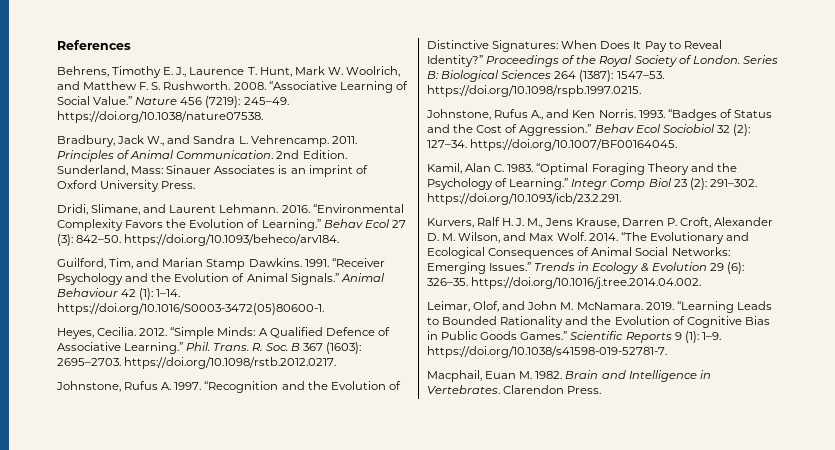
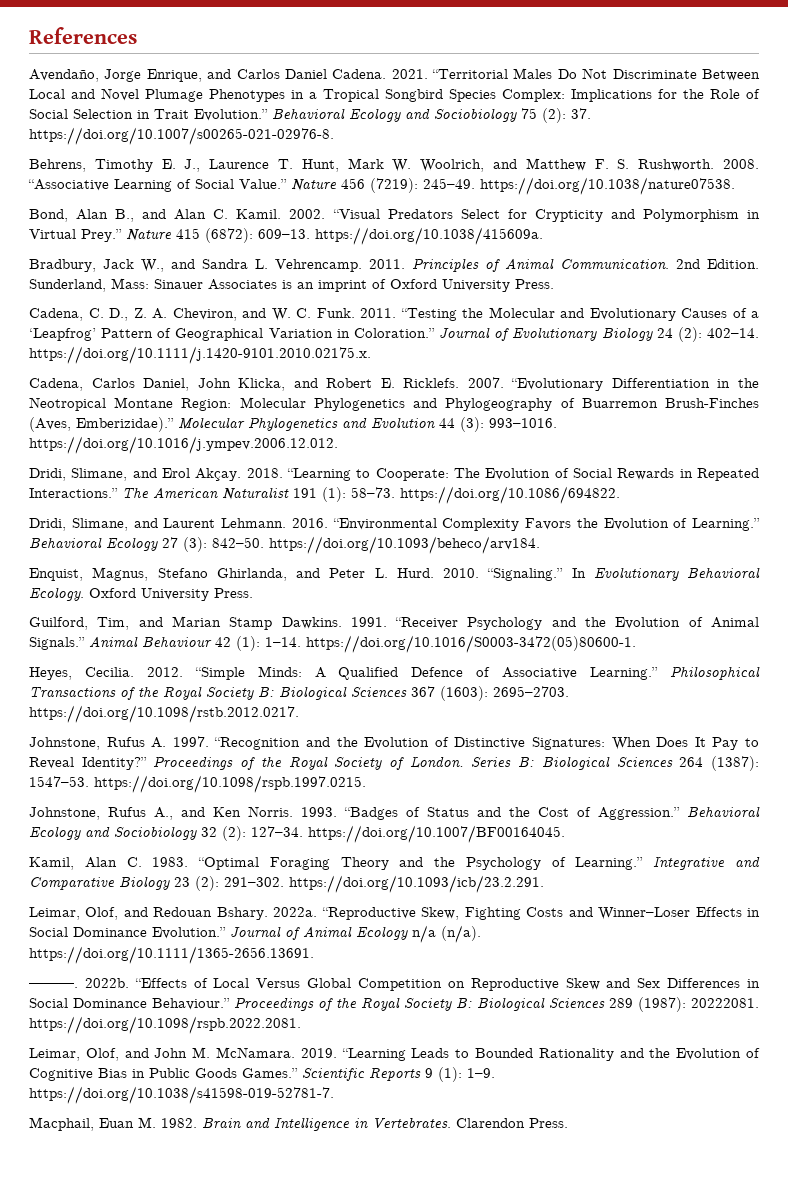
(131, 45) none -> [29,68,760,82] [29,88,760,102] [29,108,591,123] [29,127,334,145] // Avendaño, Jorge Enrique, and Carlos Daniel Cadena. 2021. “Territorial Males Do Not Discriminate Between Local and Novel Plumage Phenotypes in a Tropical Songbird Species Complex: Implications for the Role of Social Selection in Trait Evolution.” Behavioral Ecology and Sociobiology 75 (2): 37. https://doi.org/10.1007/s00265-021-02976-8.
(263, 117) none -> [29,209,761,222] [29,227,543,245] // Bond, Alan B., and Alan C. Kamil. 2002. “Visual Predators Select for Crypticity and Polymorphism in Virtual Prey.” Nature 415 (6872): 609–13. https://doi.org/10.1038/415609a.
(196, 185) none -> [29,307,759,321] [29,327,759,342] [29,346,371,364] [29,377,760,391] [29,397,759,411] [29,417,557,432] [29,436,338,454] [29,468,760,481] [29,486,620,504] // Cadena, C. D., Z. A. Cheviron, and W. C. Funk. 2011. “Testing the Molecular and Evolutionary Causes of a ‘Leapfrog’ Pattern of Geographical Variation in Coloration.” Journal of Evolutionary Biology 24 (2): 402–14. https://doi.org/10.1111/j.1420-9101.2010.02175.x. // Cadena, Carlos Daniel, John Klicka, and Robert E. Ricklefs. 2007. “Evolutionary Differentiation in the Neotropical Montane Region: Molecular Phylogenetics and Phylogeography of Buarremon Brush-Finches (Aves, Emberizidae).” Molecular Phylogenetics and Evolution 44 (3): 993–1016. https://doi.org/10.1016/j.ympev.2006.12.012. // Dridi, Slimane, and Erol Akçay. 2018. “Learning to Cooperate: The Evolution of Social Rewards in Repeated Interactions.” The American Naturalist 191 (1): 58–73. https://doi.org/10.1086/694822.
[323,219,390,228] Behav Ecol -> [29,537,158,551] Behavioral Ecology
(340, 240) none -> [29,567,760,581] [29,587,253,601] // Enquist, Magnus, Stefano Ghirlanda, and Peter L. Hurd. 2010. “Signaling.” In Evolutionary Behavioral Ecology. Oxford University Press.
[186,342,300,351] Phil. Trans. R. Soc. B -> [670,666,760,680] [29,686,407,700] Philosophical Transactions of the Royal Society B: Biological Sciences
[594,124,715,133] Behav Ecol Sociobiol -> [687,806,760,817] [29,826,197,840] Behavioral Ecology and Sociobiology
[571,178,672,190] Integr Comp Biol -> [653,856,760,870] [29,876,170,890] Integrative and Comparative Biology
[427,217,774,228] [427,232,749,244] [427,247,730,259] [427,262,744,274] [427,277,702,289] Kurvers, Ralf H. J. M., Jens Krause, Darren P. Croft, Alexander D. M. Wilson, and Max Wolf. 2014. “The Evolutionary and Ecological Consequences of Animal Social Networks: Emerging Issues.” Trends in Ecology & Evolution 29 (6): 326–35. https://doi.org/10.1016/j.tree.2014.04.002. -> [29,907,760,920] [29,925,481,943] [29,946,314,964] [29,978,761,991] [29,997,759,1012] [29,1016,301,1034] Leimar, Olof, and Redouan Bshary. 2022a. “Reproductive Skew, Fighting Costs and Winner–Loser Effects in Social Dominance Evolution.” Journal of Animal Ecology n/a (n/a). https://doi.org/10.1111/1365-2656.13691. // ———. 2022b. “Effects of Local Versus Global Competition on Reproductive Skew and Sex Differences in Social Dominance Behaviour.” Proceedings of the Royal Society B: Biological Sciences 289 (1987): 20222081. https://doi.org/10.1098/rspb.2022.2081.

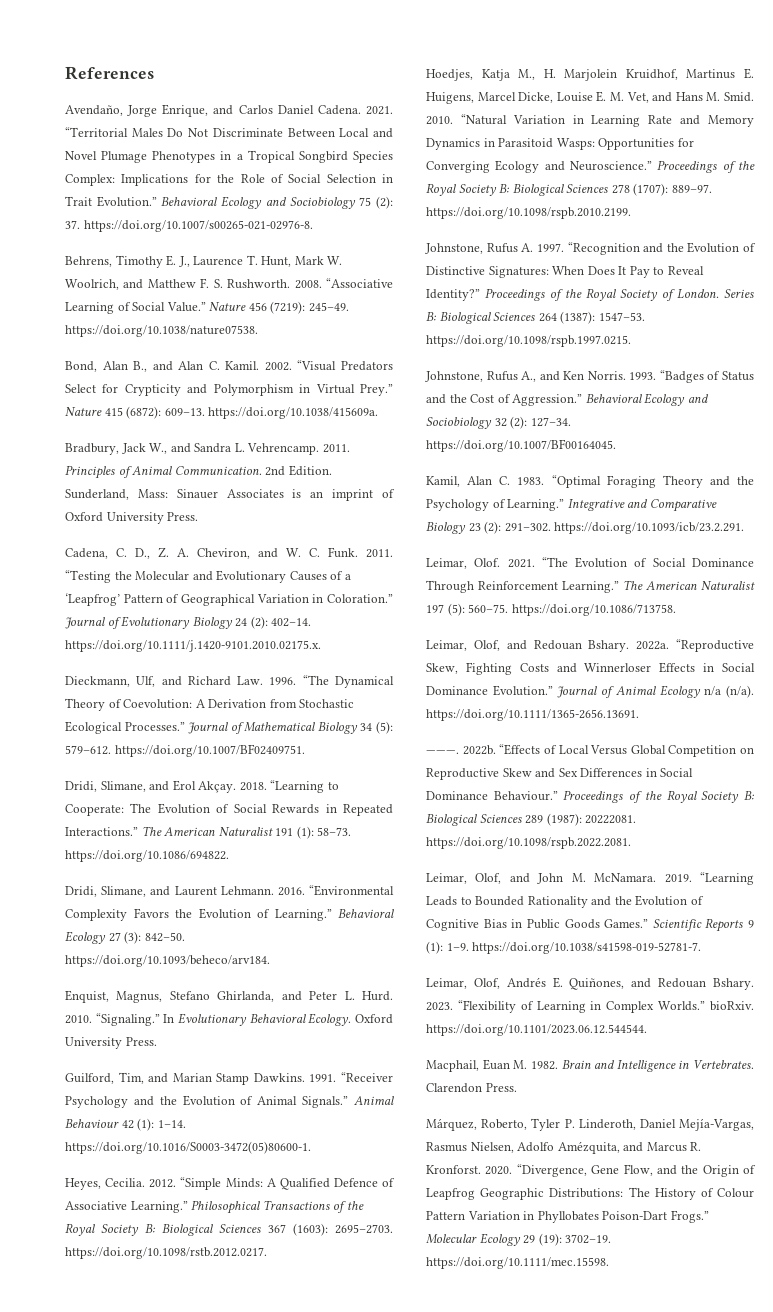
[29,377,760,391] [29,397,759,411] [29,417,557,432] [29,436,338,454] Cadena, Carlos Daniel, John Klicka, and Robert E. Ricklefs. 2007. “Evolutionary Differentiation in the Neotropical Montane Region: Molecular Phylogenetics and Phylogeography of Buarremon Brush-Finches (Aves, Emberizidae).” Molecular Phylogenetics and Evolution 44 (3): 993–1016. https://doi.org/10.1016/j.ympev.2006.12.012. -> [65,675,394,688] [65,698,355,711] [65,721,393,734] [65,744,305,757] Dieckmann, Ulf, and Richard Law. 1996. “The Dynamical Theory of Coevolution: A Derivation from Stochastic Ecological Processes.” Journal of Mathematical Biology 34 (5): 579–612. https://doi.org/10.1007/BF02409751.
(299, 714) none -> [426,68,754,81] [426,91,754,104] [426,114,754,127] [426,138,694,150] [426,160,755,173] [426,183,712,196] [426,207,631,219] // Hoedjes, Katja M., H. Marjolein Kruidhof, Martinus E. Huigens, Marcel Dicke, Louise E. M. Vet, and Hans M. Smid. 2010. “Natural Variation in Learning Rate and Memory Dynamics in Parasitoid Wasps: Opportunities for Converging Ecology and Neuroscience.” Proceedings of the Royal Society B: Biological Sciences 278 (1707): 889–97. https://doi.org/10.1098/rspb.2010.2199.
(544, 884) none -> [426,557,754,569] [426,580,755,593] [426,603,676,616] // Leimar, Olof. 2021. “The Evolution of Social Dominance Through Reinforcement Learning.” The American Naturalist 197 (5): 560–75. https://doi.org/10.1086/713758.
[598,907,691,920] Winner–Loser -> [584,663,652,672] Winnerloser
(334, 1095) none -> [426,977,754,990] [426,1000,754,1013] [426,1024,647,1036] // Leimar, Olof, Andrés E. Quiñones, and Redouan Bshary. 2023. “Flexibility of Learning in Complex Worlds.” bioRxiv. https://doi.org/10.1101/2023.06.12.544544.
(568, 1123) none -> [426,1118,754,1131] [426,1141,702,1154] [426,1164,756,1177] [426,1187,754,1200] [426,1210,709,1223] [426,1233,612,1246] [426,1257,609,1269] // Márquez, Roberto, Tyler P. Linderoth, Daniel Mejía-Vargas, Rasmus Nielsen, Adolfo Amézquita, and Marcus R. Kronforst. 2020. “Divergence, Gene Flow, and the Origin of Leapfrog Geographic Distributions: The History of Colour Pattern Variation in Phyllobates Poison-Dart Frogs.” Molecular Ecology 29 (19): 3702–19. https://doi.org/10.1111/mec.15598.

